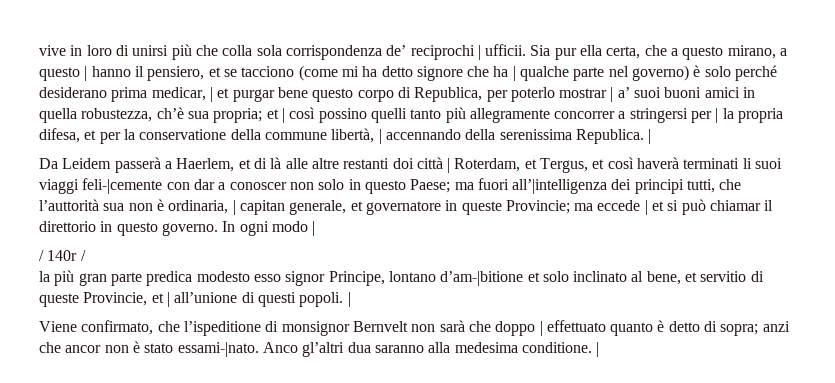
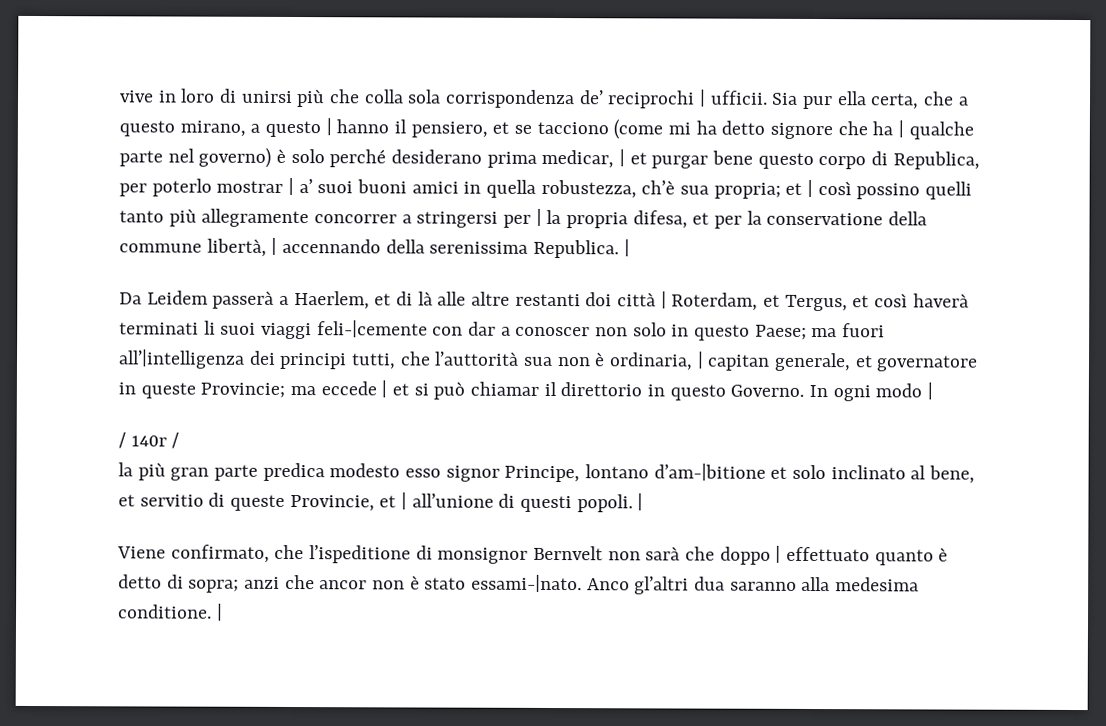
[161,223,218,236] governo. -> [730,384,805,397] Governo.

